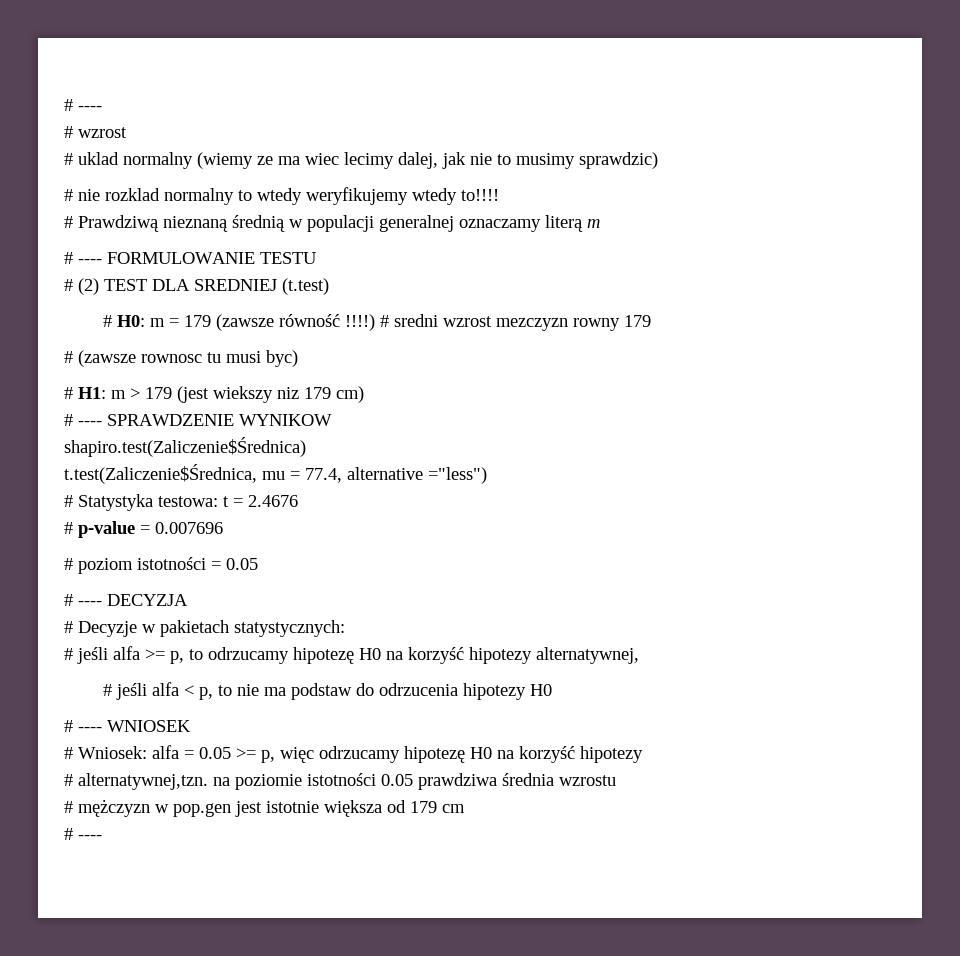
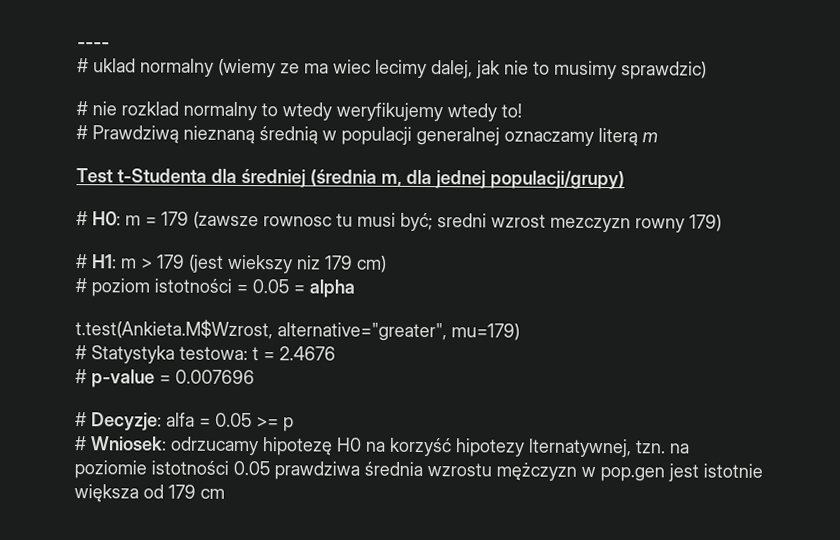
[64,99,102,111] [64,126,127,138] # ---- // # wzrost -> [77,42,110,49] ----
[461,189,499,201] to!!!! -> [501,103,522,118] to!
[64,252,316,264] [64,278,329,295] # ---- FORMULOWANIE TESTU // # (2) TEST DLA SREDNIEJ (t.test) -> [76,168,625,190] Test t-Studenta dla średniej (średnia m, dla jednej populacji/grupy)
[279,314,652,331] [64,350,298,367] równość !!!!) # sredni wzrost mezczyzn rowny 179 // # (zawsze rownosc tu musi byc) -> [263,212,722,233] rownosc tu musi być; sredni wzrost mezczyzn rowny 179)
[78,414,332,426] [64,437,306,457] [64,464,487,484] ---- SPRAWDZENIE WYNIKOW // shapiro.test(Zaliczenie$Średnica) // t.test(Zaliczenie$Średnica, mu = 77.4, alternative ="less") -> [91,278,355,298] [75,319,520,342] poziom istotności = 0.05 = alpha // t.test(Ankieta.M$Wzrost, alternative="greater", mu=179)
[78,557,258,574] [64,594,188,606] [64,620,345,637] [64,646,639,664] [103,682,553,700] [64,720,191,732] [64,745,643,763] [64,773,208,790] poziom istotności = 0.05 // # ---- DECYZJA // # Decyzje w pakietach statystycznych: // # jeśli alfa >= p, to odrzucamy hipotezę H0 na korzyść hipotezy alternatywnej, // # jeśli alfa < p, to nie ma podstaw do odrzucenia hipotezy H0 // # ---- WNIOSEK // # Wniosek: alfa = 0.05 >= p, więc odrzucamy hipotezę H0 na korzyść hipotezy // # alternatywnej,tzn. -> [91,412,294,432] [74,436,666,458] Decyzje: alfa = 0.05 >= p // # Wniosek: odrzucamy hipotezę H0 na korzyść hipotezy lternatywnej, tzn.
[64,801,73,813] // # -> (492, 470) none
[64,828,102,840] // # ---- -> (225, 493) none

